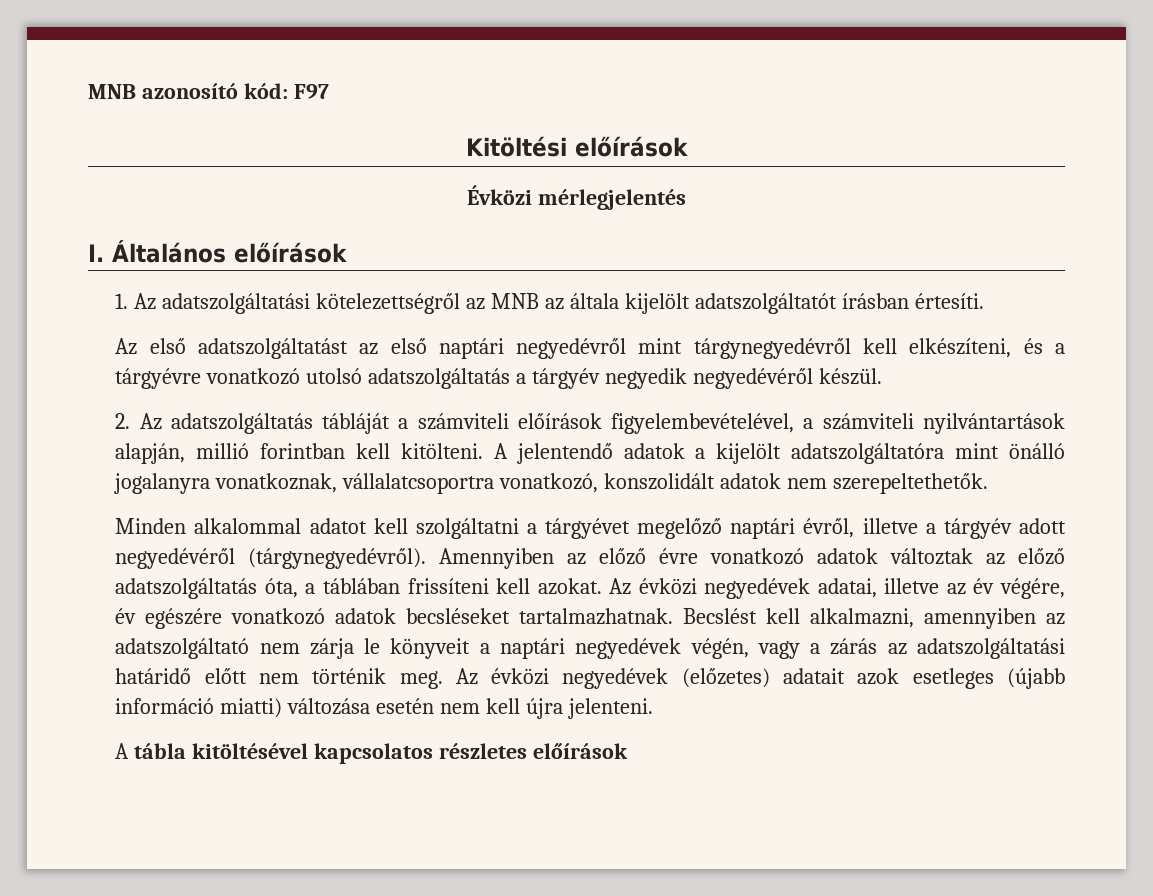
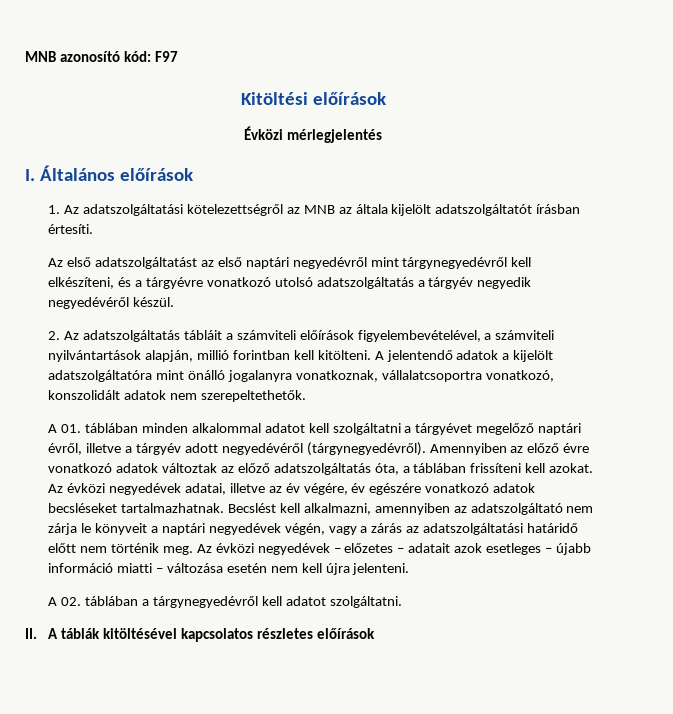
[322,413,391,434] tábláját -> [183,330,222,340] tábláit
[115,518,187,534] Minden -> [48,423,188,433] A 01. táblában minden
[681,668,1065,689] [115,698,283,718] (előzetes) adatait azok esetleges (újabb információ miatti) -> [333,543,591,555] [48,563,163,573] – előzetes – adatait azok esetleges – újabb információ miatti –
[134,743,187,759] tábla -> [61,596,402,608] [25,628,101,639] 02. táblában a tárgynegyedévről kell adatot szolgáltatni. // II. A táblák

